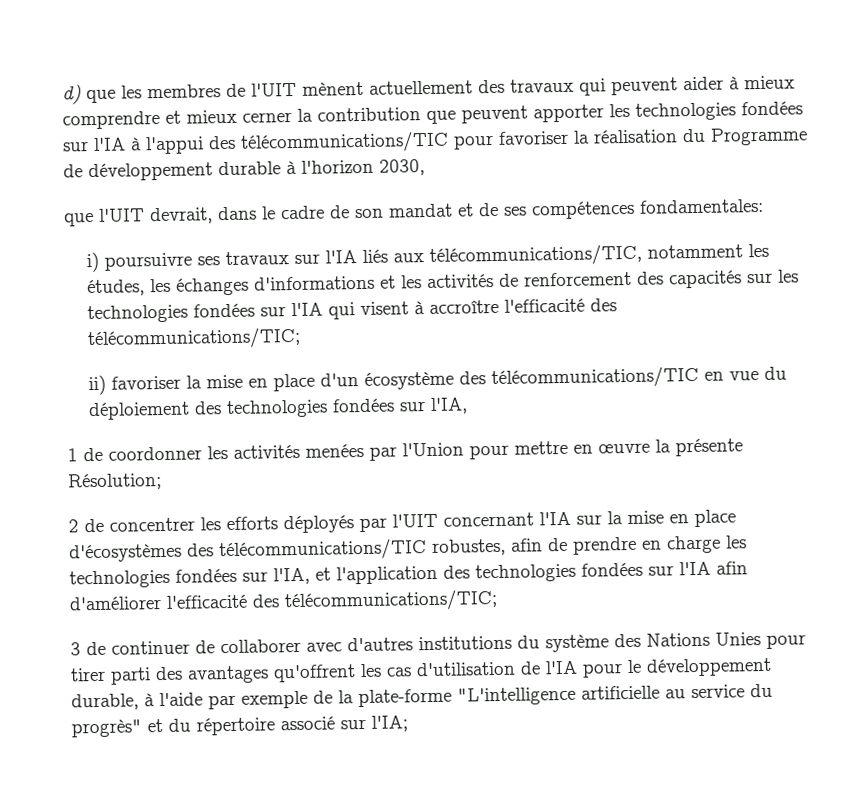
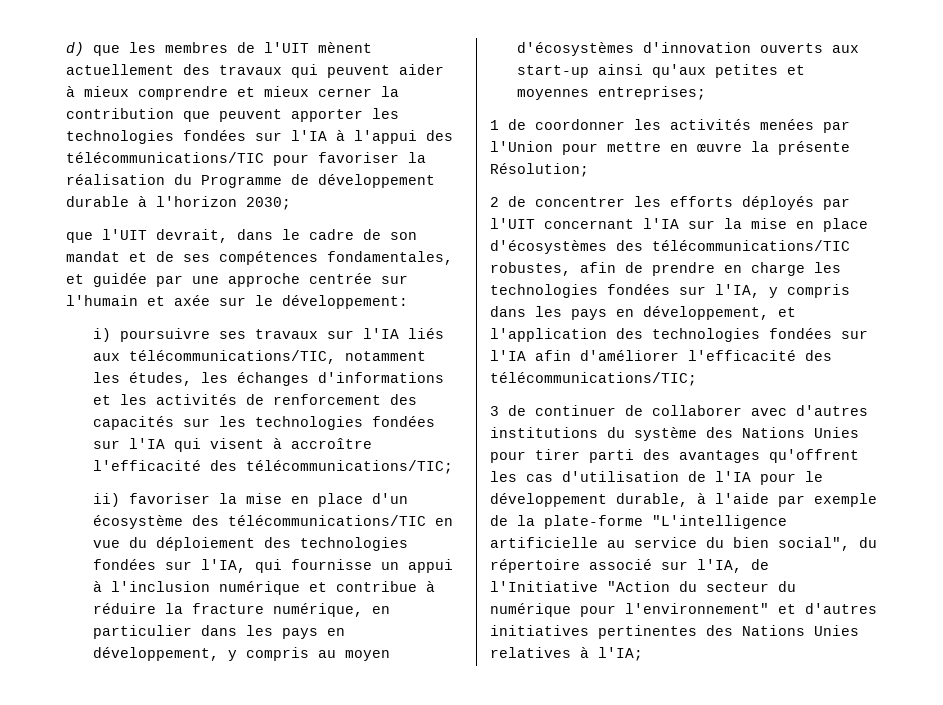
[379,159,425,176] 2030, -> [246,197,291,210] 2030;
[639,198,764,214] fondamentales: -> [327,251,453,265] [66,273,408,287] [66,295,408,309] fondamentales, et guidée par une approche centrée sur l'humain et axée sur le développement:
(468, 405) none -> [255,559,454,573] [93,581,436,595] [93,603,391,617] [93,625,346,639] [93,647,391,661] [517,42,860,56] [517,64,806,78] [517,86,707,100] qui fournisse un appui à l'inclusion numérique et contribue à réduire la fracture numérique, en particulier dans les pays en développement, y compris au moyen d'écosystèmes d'innovation ouverts aux start-up ainsi qu'aux petites et moyennes entreprises;
(310, 576) none -> [769,284,850,298] [490,306,769,320] y compris dans les pays en développement,
[71,719,163,738] progrès" et -> [733,537,850,551] bien social",
(366, 724) none -> [697,559,769,573] [490,581,796,592] [490,603,877,617] [490,625,859,639] [490,647,589,658] l'IA, de l'Initiative "Action du secteur du numérique pour l'environnement" et d'autres initiatives pertinentes des Nations Unies relatives à

